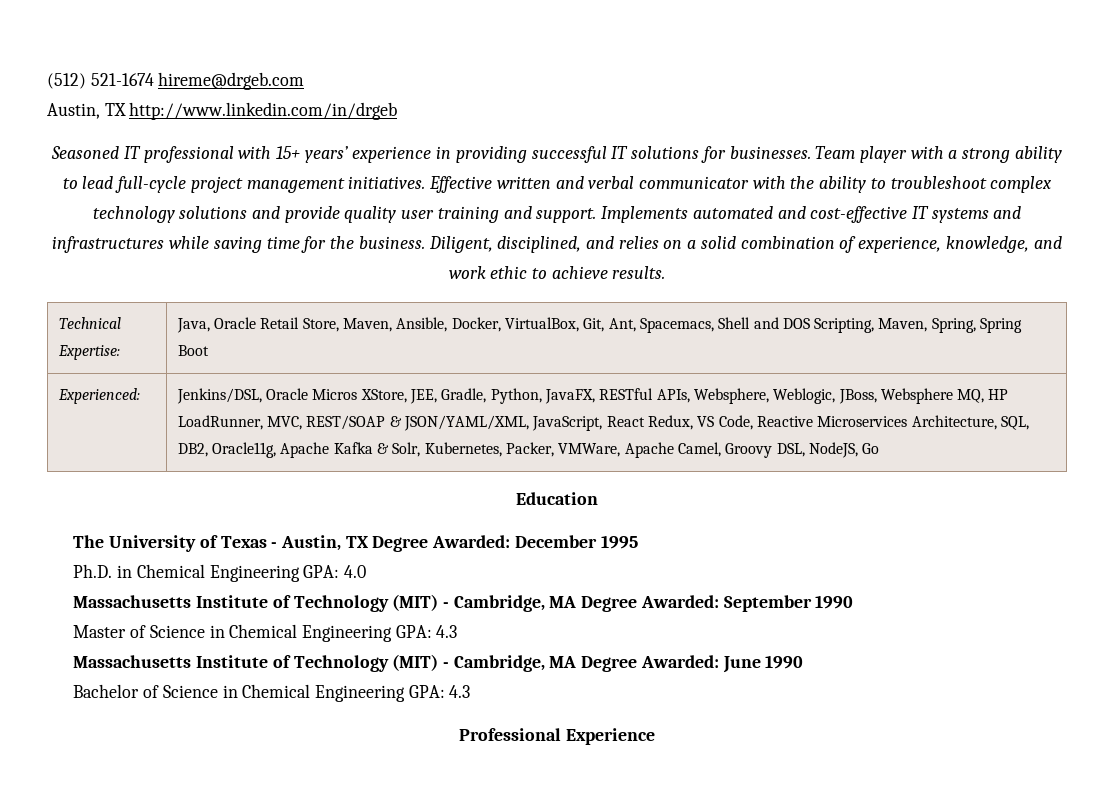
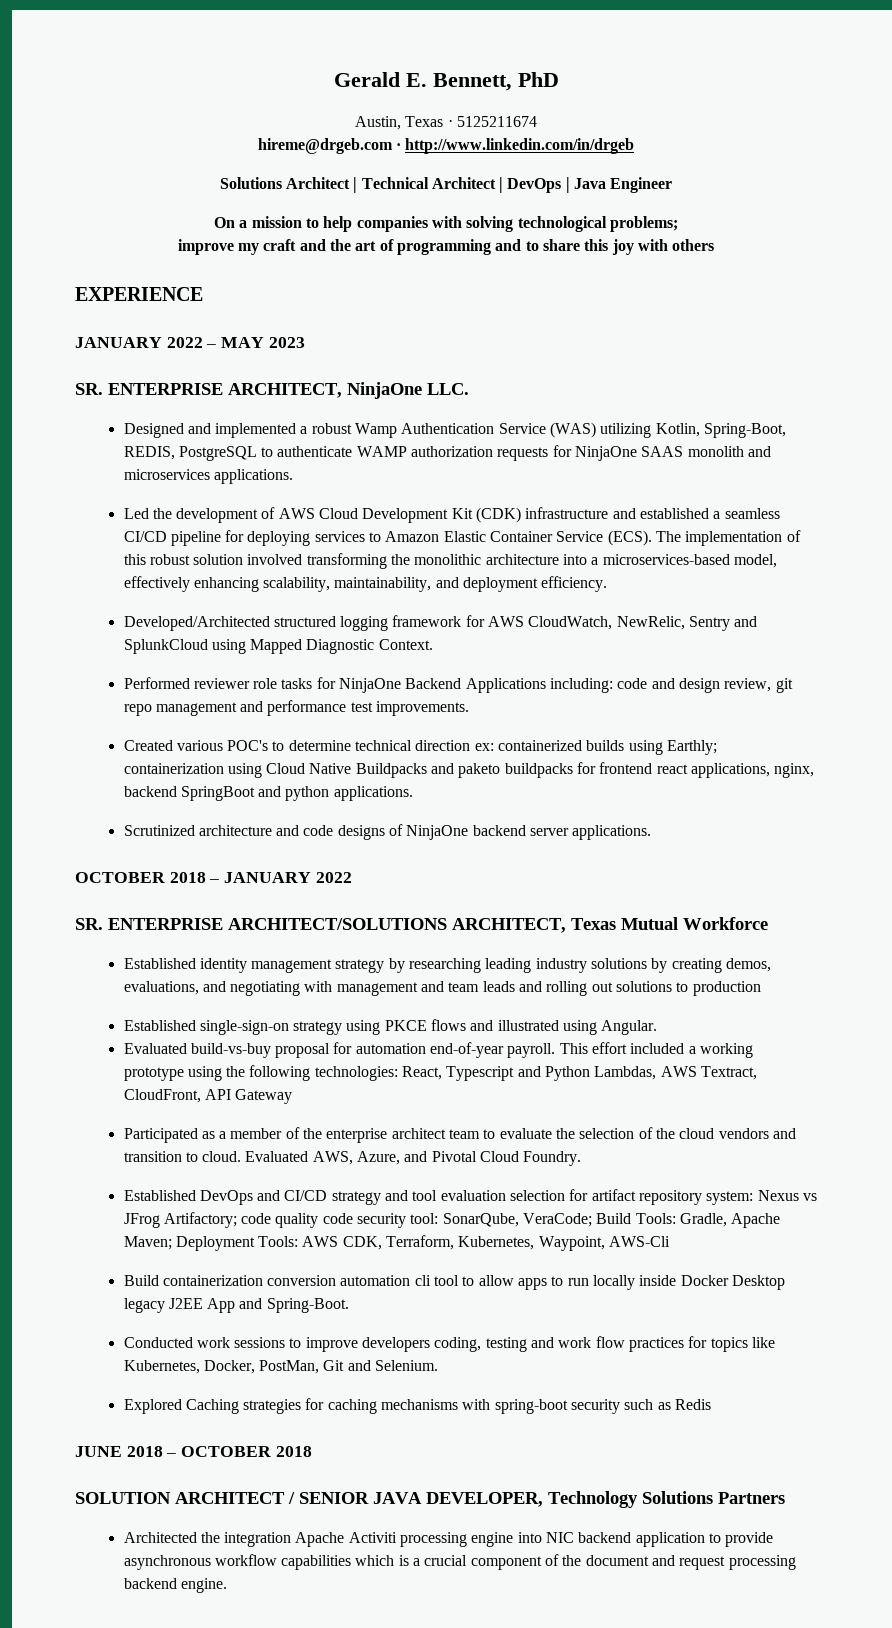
[47,72,305,90] [47,102,398,120] [51,146,1062,163] [62,176,1053,193] [92,206,1022,223] [52,236,1062,253] [448,266,666,279] [58,317,121,329] [57,345,120,360] [176,317,1023,333] [177,345,209,356] [57,388,140,404] [176,388,1009,404] [177,415,1029,431] [177,442,880,458] [516,492,598,505] [73,535,638,552] [73,564,366,582] [73,594,854,612] [73,624,458,642] [73,654,804,673] [73,684,471,702] [459,728,655,745] (512) 521-1674 hireme@drgeb.com // Austin, TX http://www.linkedin.com/in/drgeb // Seasoned IT professional with 15+ years’ experience in providing successful IT solutions for businesses. Team player with a strong ability to lead full-cycle project management initiatives. Effective written and verbal communicator with the ability to troubleshoot complex technology solutions and provide quality user training and support. Implements automated and cost-effective IT systems and infrastructures while saving time for the business. Diligent, disciplined, and relies on a solid combination of experience, knowledge, and work ethic to achieve results. // Technical Expertise: | Java, Oracle Retail Store, Maven, Ansible, Docker, VirtualBox, Git, Ant, Spacemacs, Shell and DOS Scripting, Maven, Spring, Spring Boot // Experienced: | Jenkins/DSL, Oracle Micros XStore, JEE, Gradle, Python, JavaFX, RESTful APIs, Websphere, Weblogic, JBoss, Websphere MQ, HP LoadRunner, MVC, REST/SOAP & JSON/YAML/XML, JavaScript, React Redux, VS Code, Reactive Microservices Architecture, SQL, DB2, Oracle11g, Apache Kafka & Solr, Kubernetes, Packer, VMWare, Apache Camel, Groovy DSL, NodeJS, Go // Education // The University of Texas - Austin, TX Degree Awarded: December 1995 // Ph.D. in Chemical Engineering GPA: 4.0 // Massachusetts Institute of Technology (MIT) - Cambridge, MA Degree Awarded: September 1990 // Master of Science in Chemical Engineering GPA: 4.3 // Massachusetts Institute of Technology (MIT) - Cambridge, MA Degree Awarded: June 1990 // Bachelor of Science in Chemical Engineering GPA: 4.3 // Professional Experience -> [333,72,559,91] [355,116,537,130] [257,138,635,154] [219,177,673,193] [214,216,678,232] [177,239,715,255] [75,287,203,301] [75,337,305,348] [75,382,469,399] [123,422,787,438] [123,445,772,461] [123,469,293,484] [123,507,780,523] [123,530,801,546] [123,553,778,569] [123,576,608,592] [123,615,758,631] [123,639,433,654] [123,677,793,693] [123,700,470,716] [123,740,718,755] [123,762,815,778] [123,786,413,801] [123,824,652,840] [75,872,352,883] [75,917,768,933] [123,958,772,973] [123,981,761,996] [123,1019,658,1035] [123,1042,754,1058] [123,1065,758,1081] [123,1089,293,1104] [123,1127,796,1143] [123,1151,582,1166] [123,1189,817,1205] [123,1212,781,1228] [123,1235,671,1251] [123,1275,785,1290] [123,1298,349,1313] [123,1336,775,1352] [123,1360,439,1374] [123,1398,712,1414] [75,1446,312,1457] [75,1491,785,1508] [123,1532,774,1547] [123,1554,796,1570] [123,1578,227,1593] Gerald E. Bennett, PhD // Austin, Texas · 5125211674 // hireme@drgeb.com · http://www.linkedin.com/in/drgeb // Solutions Architect | Technical Architect | DevOps | Java Engineer // On a mission to help companies with solving technological problems; // improve my craft and the art of programming and to share this joy with others // EXPERIENCE // JANUARY 2022 – MAY 2023 // SR. ENTERPRISE ARCHITECT, NinjaOne LLC. // Designed and implemented a robust Wamp Authentication Service (WAS) utilizing Kotlin, Spring-Boot, REDIS, PostgreSQL to authenticate WAMP authorization requests for NinjaOne SAAS monolith and microservices applications. // Led the development of AWS Cloud Development Kit (CDK) infrastructure and established a seamless CI/CD pipeline for deploying services to Amazon Elastic Container Service (ECS). The implementation of this robust solution involved transforming the monolithic architecture into a microservices-based model, effectively enhancing scalability, maintainability, and deployment efficiency. // Developed/Architected structured logging framework for AWS CloudWatch, NewRelic, Sentry and SplunkCloud using Mapped Diagnostic Context. // Performed reviewer role tasks for NinjaOne Backend Applications including: code and design review, git repo management and performance test improvements. // Created various POC's to determine technical direction ex: containerized builds using Earthly; containerization using Cloud Native Buildpacks and paketo buildpacks for frontend react applications, nginx, backend SpringBoot and python applications. // Scrutinized architecture and code designs of NinjaOne backend server applications. // OCTOBER 2018 – JANUARY 2022 // SR. ENTERPRISE ARCHITECT/SOLUTIONS ARCHITECT, Texas Mutual Workforce // Established identity management strategy by researching leading industry solutions by creating demos, evaluations, and negotiating with management and team leads and rolling out solutions to production // Established single-sign-on strategy using PKCE flows and illustrated using Angular. // Evaluated build-vs-buy proposal for automation end-of-year payroll. This effort included a working prototype using the following technologies: React, Typescript and Python Lambdas, AWS Textract, CloudFront, API Gateway // Participated as a member of the enterprise architect team to evaluate the selection of the cloud vendors and transition to cloud. Evaluated AWS, Azure, and Pivotal Cloud Foundry. // Established DevOps and CI/CD strategy and tool evaluation selection for artifact repository system: Nexus vs JFrog Artifactory; code quality code security tool: SonarQube, VeraCode; Build Tools: Gradle, Apache Maven; Deployment Tools: AWS CDK, Terraform, Kubernetes, Waypoint, AWS-Cli // Build containerization conversion automation cli tool to allow apps to run locally inside Docker Desktop legacy J2EE App and Spring-Boot. // Conducted work sessions to improve developers coding, testing and work flow practices for topics like Kubernetes, Docker, PostMan, Git and Selenium. // Explored Caching strategies for caching mechanisms with spring-boot security such as Redis // JUNE 2018 – OCTOBER 2018 // SOLUTION ARCHITECT / SENIOR JAVA DEVELOPER, Technology Solutions Partners // Architected the integration Apache Activiti processing engine into NIC backend application to provide asynchronous workflow capabilities which is a crucial component of the document and request processing backend engine.

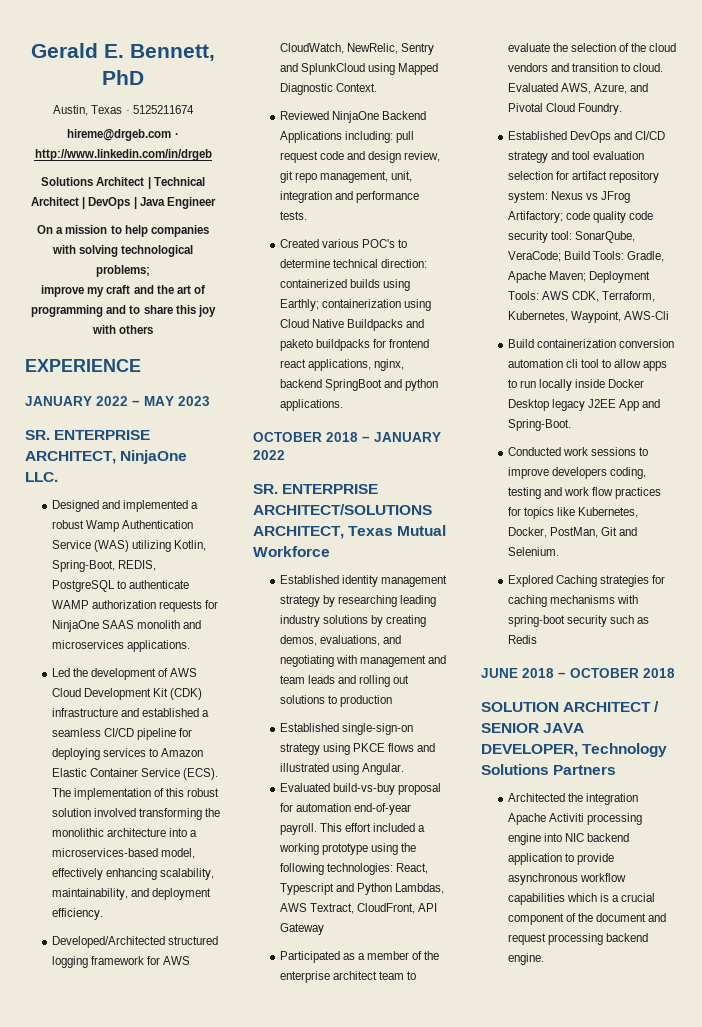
[123,677,336,689] Performed reviewer role tasks for -> [279,111,329,120] Reviewed
(614, 685) none -> [396,131,415,143] [279,151,318,163] pull request
[155,700,470,716] management and performance test improvements. -> [320,171,413,183] [279,191,420,203] [279,211,307,220] management, unit, integration and performance tests.
[415,740,494,751] direction ex: -> [381,259,428,268] direction:
[123,824,652,840] // Scrutinized architecture and code designs of NinjaOne backend server applications. -> (343, 405) none

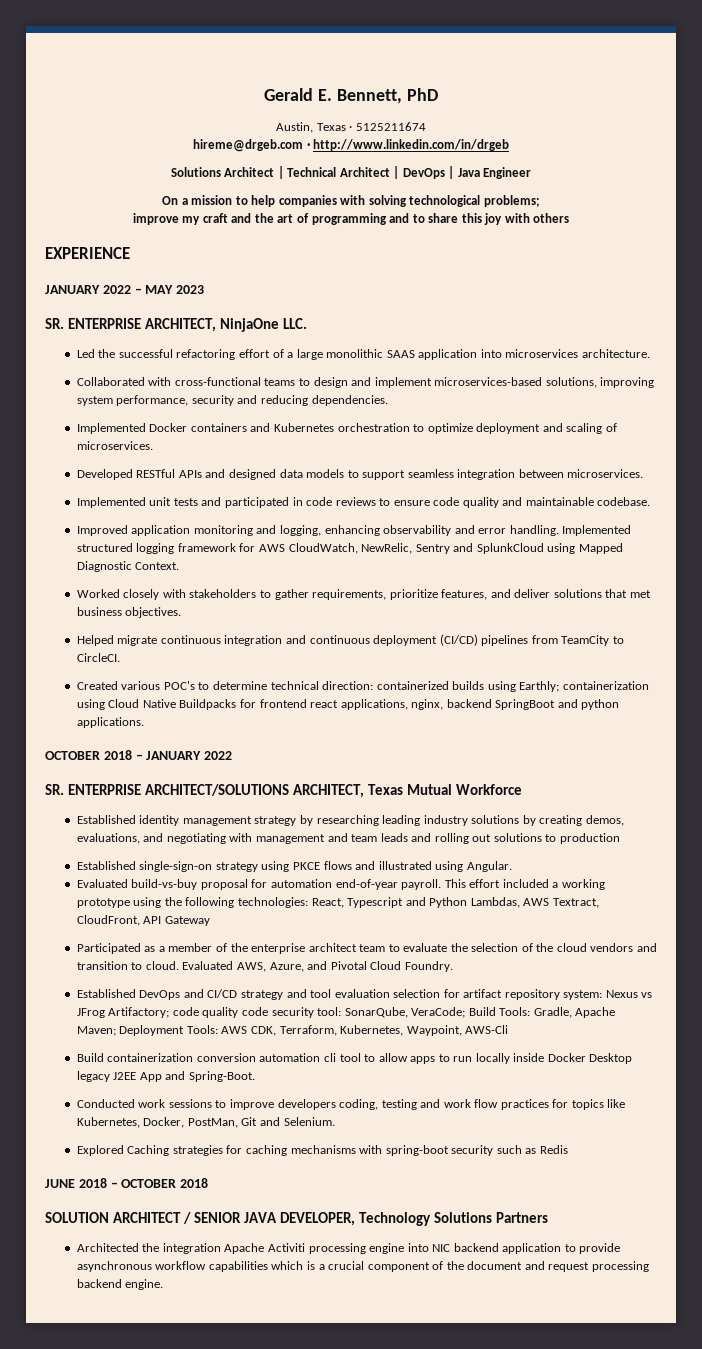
[51,500,199,512] [51,520,194,532] [51,540,207,552] [51,560,157,572] [51,580,190,592] [51,600,219,612] [51,620,202,632] [51,640,191,652] [51,668,198,680] [51,688,203,700] [51,708,210,717] [51,728,193,740] [51,748,204,760] [51,768,219,780] [51,788,220,800] [51,808,221,820] [51,828,198,837] [51,848,196,859] [51,868,215,880] [51,888,212,900] [51,908,103,920] [51,936,165,948] Designed and implemented a robust Wamp Authentication Service (WAS) utilizing Kotlin, Spring-Boot, REDIS, PostgreSQL to authenticate WAMP authorization requests for NinjaOne SAAS monolith and microservices applications. // Led the development of AWS Cloud Development Kit (CDK) infrastructure and established a seamless CI/CD pipeline for deploying services to Amazon Elastic Container Service (ECS). The implementation of this robust solution involved transforming the monolithic architecture into a microservices-based model, effectively enhancing scalability, maintainability, and deployment efficiency. // Developed/Architected -> [76,349,650,360] [76,377,655,388] [76,395,388,406] [76,423,617,434] [76,441,153,450] [76,469,644,480] [76,497,651,508] [76,525,632,536] Led the successful refactoring effort of a large monolithic SAAS application into microservices architecture. // Collaborated with cross-functional teams to design and implement microservices-based solutions, improving system performance, security and reducing dependencies. // Implemented Docker containers and Kubernetes orchestration to optimize deployment and scaling of microservices. // Developed RESTful APIs and designed data models to support seamless integration between microservices. // Implemented unit tests and participated in code reviews to ensure code quality and maintainable codebase. // Improved application monitoring and logging, enhancing observability and error handling. Implemented
[279,111,427,123] [279,131,415,143] [279,151,441,163] [279,171,413,183] [279,191,420,203] [279,211,307,220] Reviewed NinjaOne Backend Applications including: pull request code and design review, git repo management, unit, integration and performance tests. -> [76,589,651,600] [76,607,182,618] [76,634,624,646] [76,653,120,662] Worked closely with stakeholders to gather requirements, prioritize features, and deliver solutions that met business objectives. // Helped migrate continuous integration and continuous deployment (CI/CD) pipelines from TeamCity to CircleCI.
[406,319,425,328] [279,339,371,351] and paketo buildpacks -> (237, 704) none

